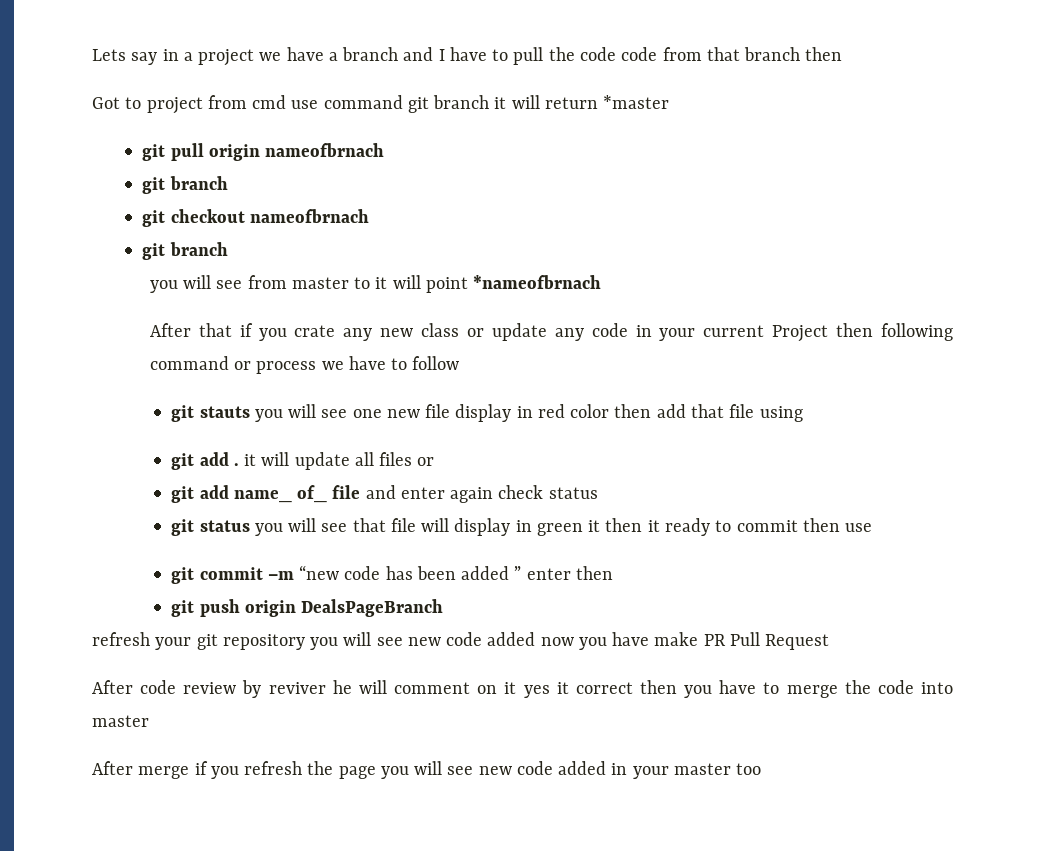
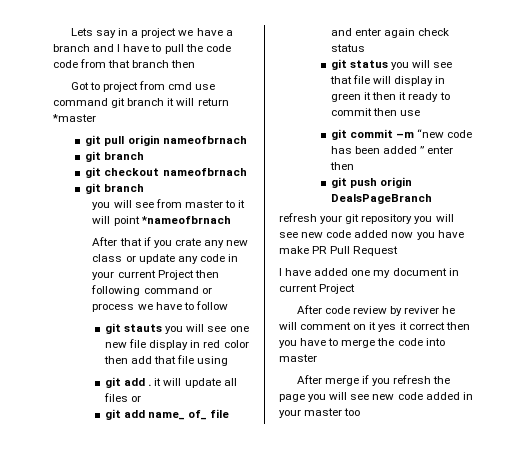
(830, 642) none -> [279,268,459,278] [279,284,356,294] // I have added one my document in current Project

